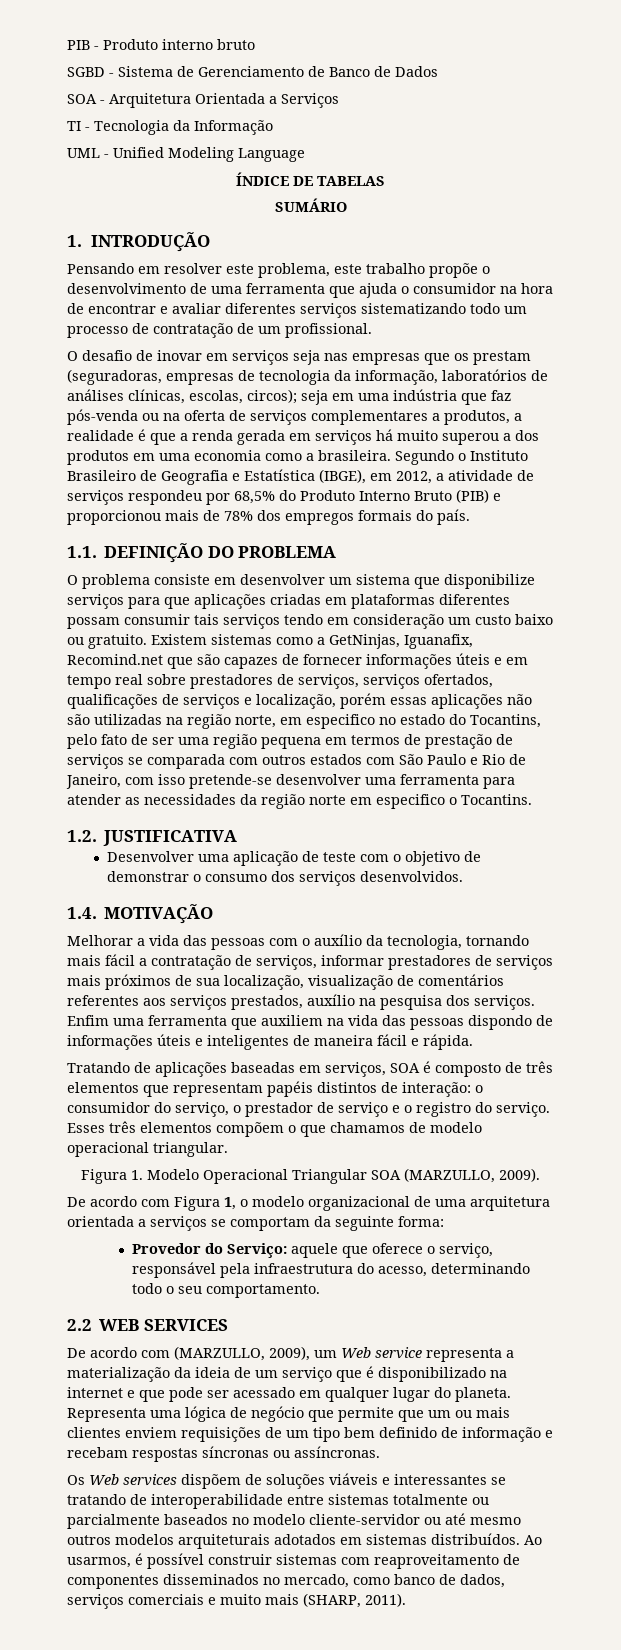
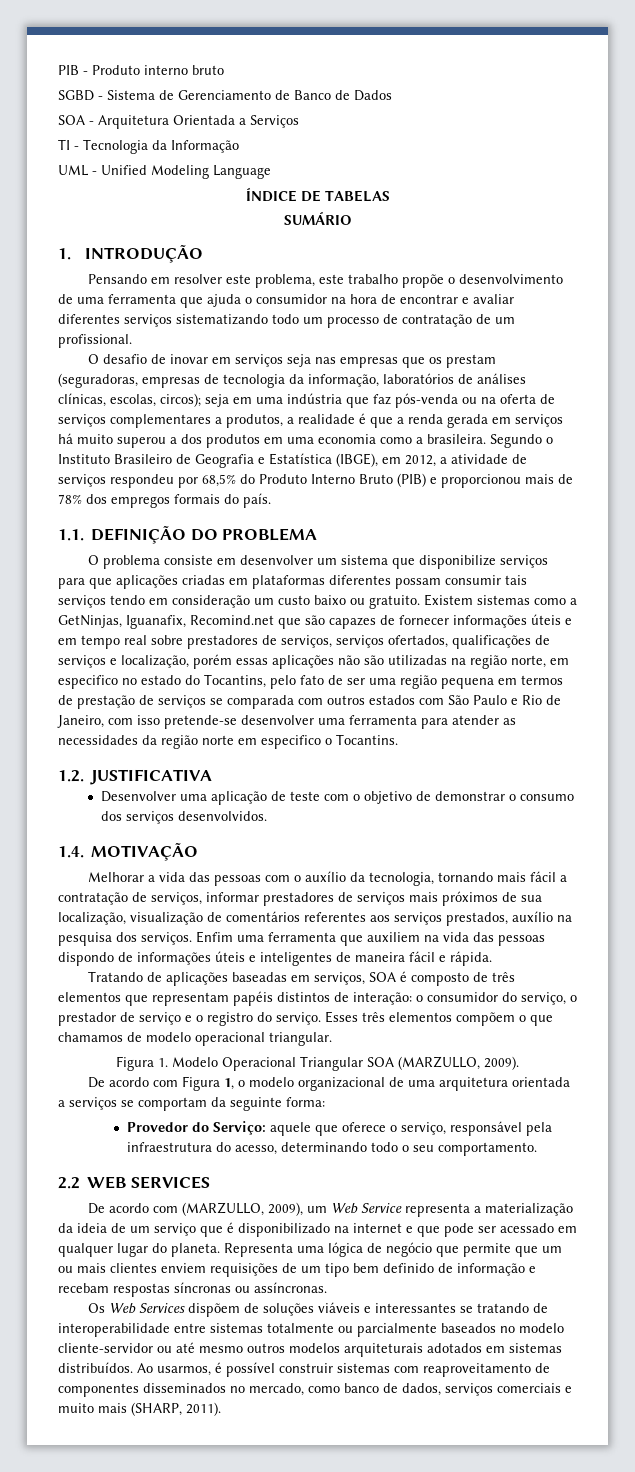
[375,1347,422,1359] service -> [360,1203,402,1213] Service
[123,1474,177,1486] services -> [138,1303,185,1313] Services

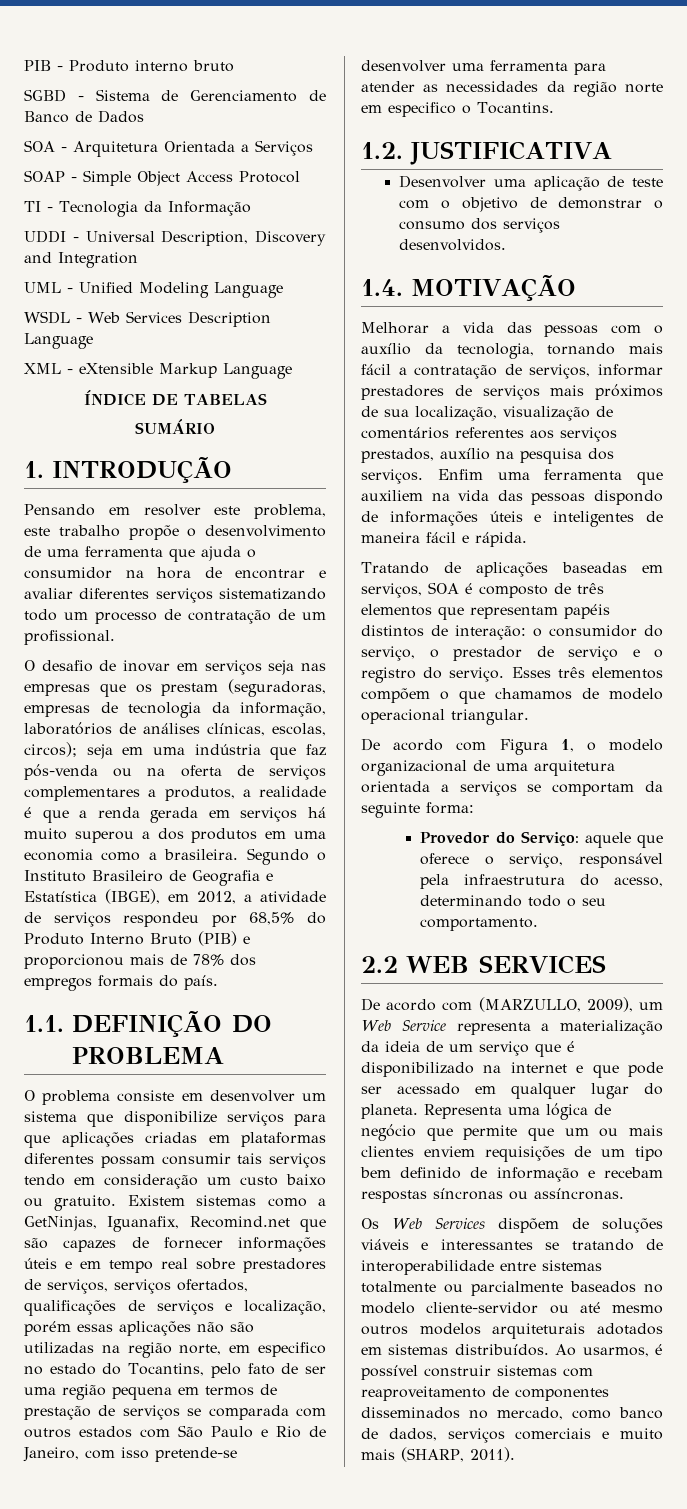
(299, 121) none -> [24,170,300,186] // SOAP - Simple Object Access Protocol
(239, 146) none -> [24,230,326,246] [24,252,138,268] // UDDI - Universal Description, Discovery and Integration
(271, 172) none -> [24,311,271,327] [24,333,93,349] [24,363,292,379] // WSDL - Web Services Description Language // XML - eXtensible Markup Language
[116,1056,519,1071] // Figura 1. Modelo Operacional Triangular SOA (MARZULLO, 2009). -> (529, 717) none

